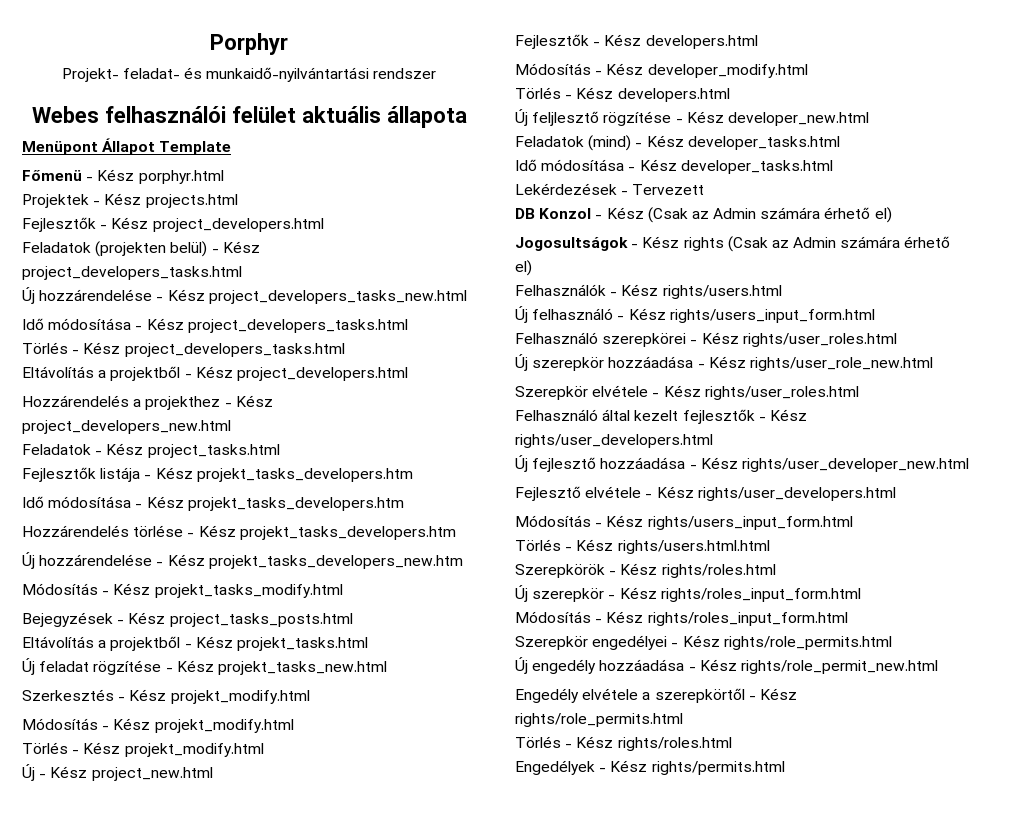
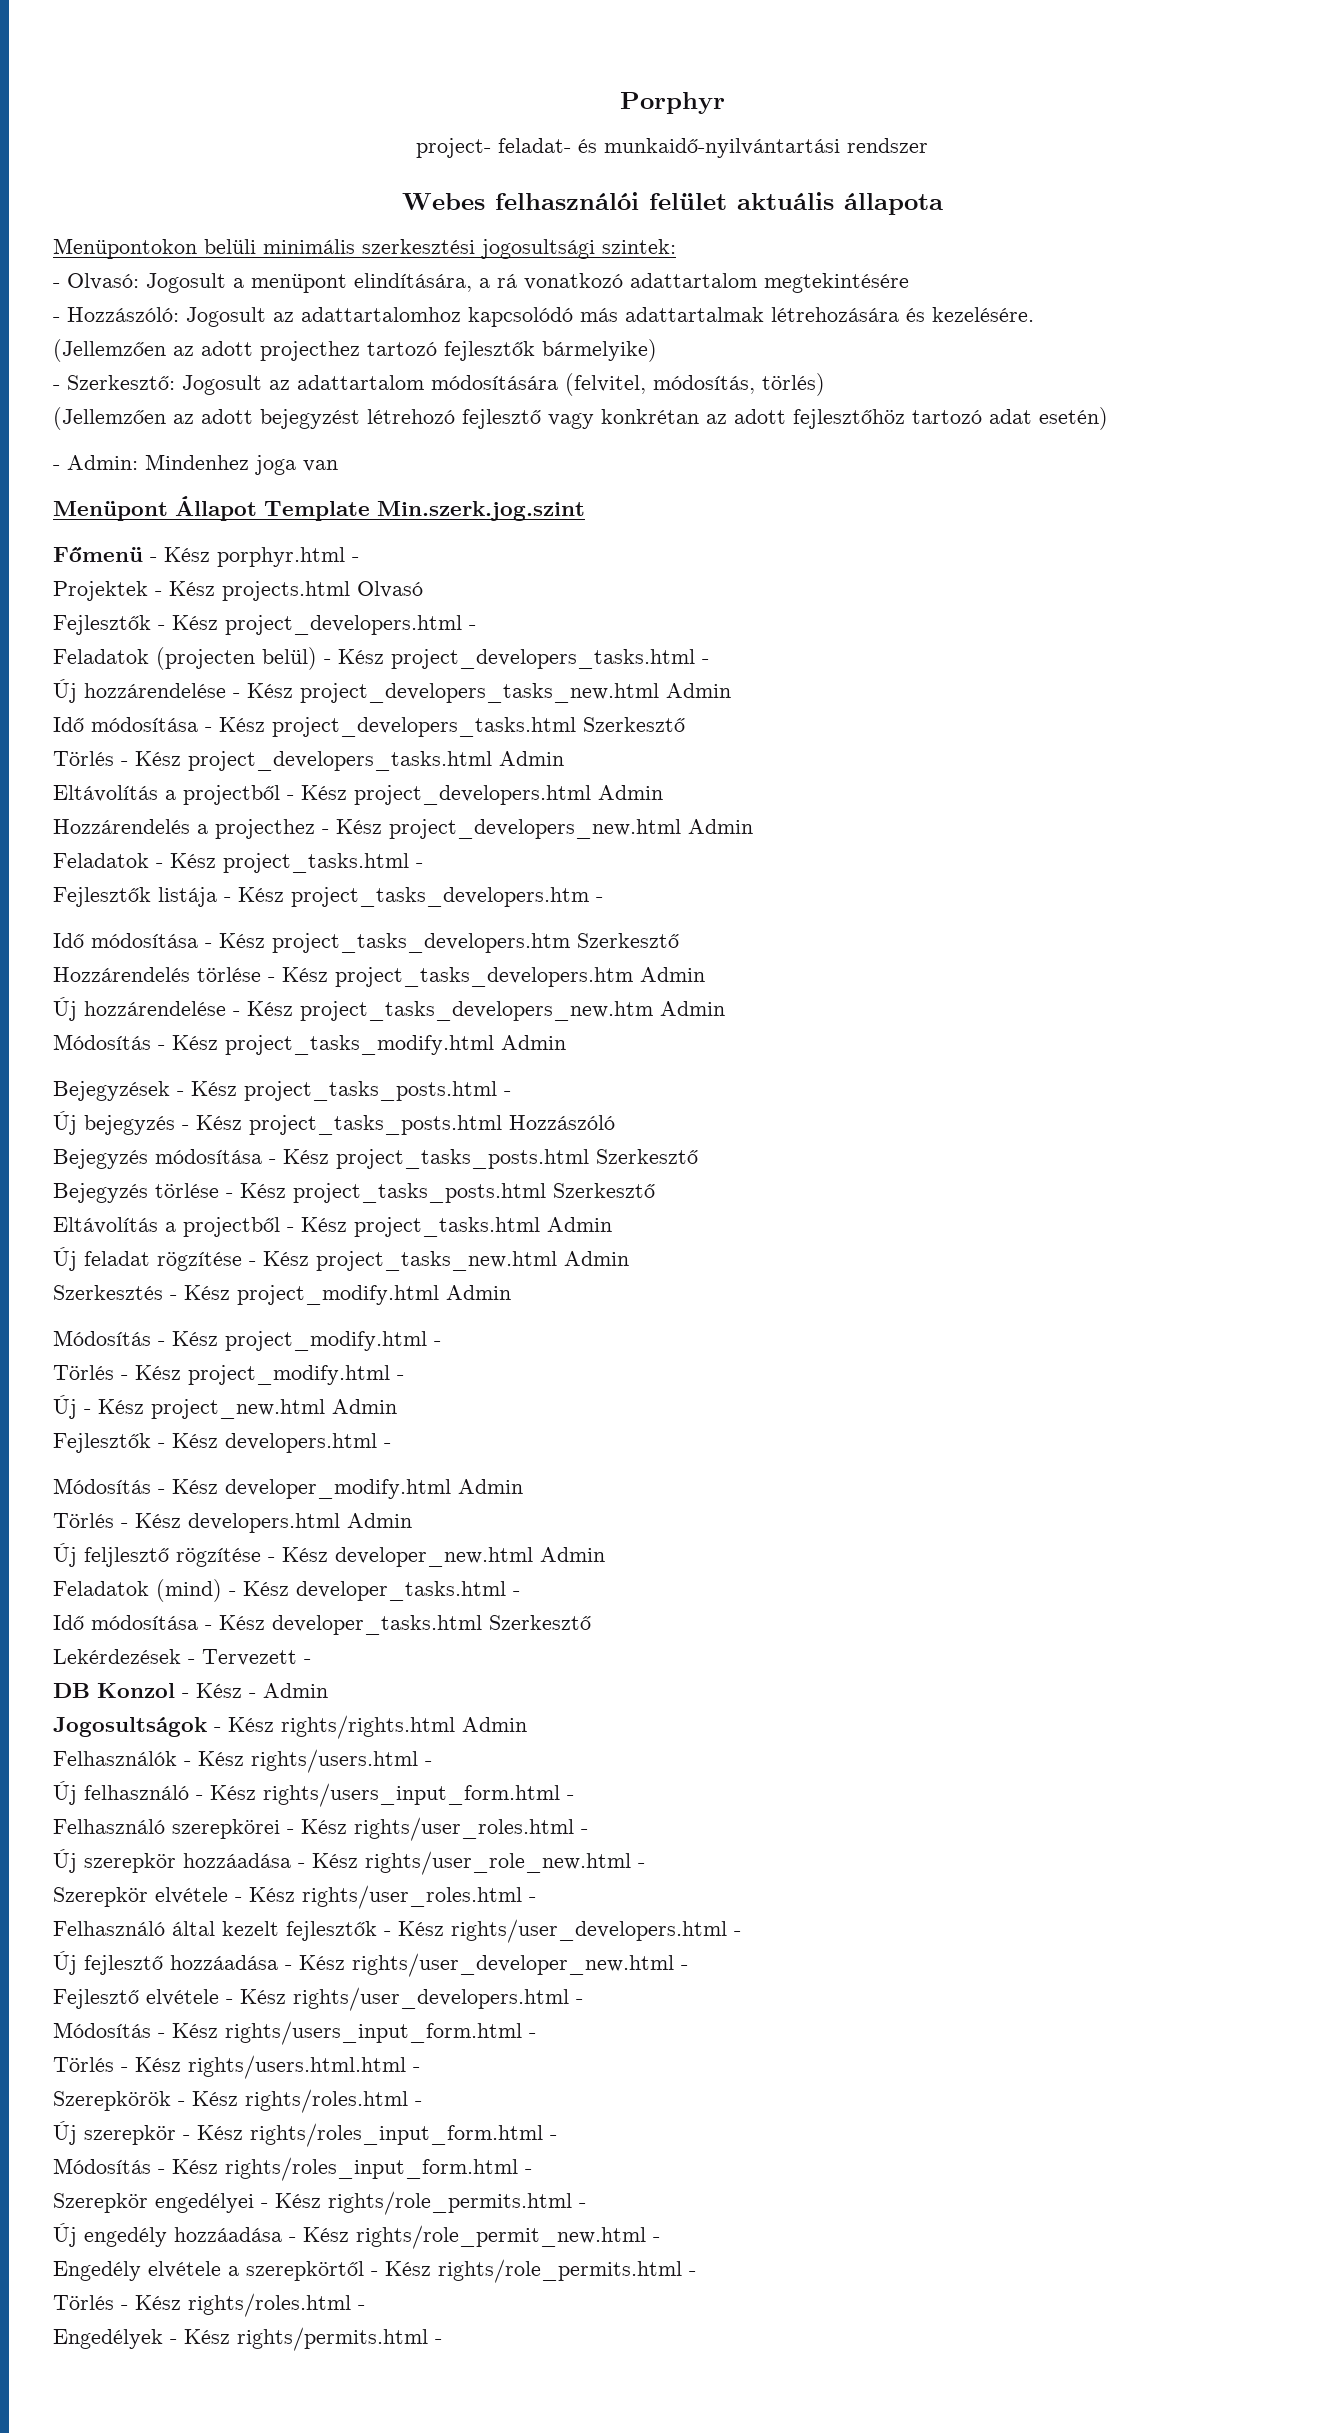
[61,68,119,82] Projekt- -> [416,138,491,158] project-
(467, 117) none -> [53,238,676,259] [53,273,909,293] [53,307,1034,327] [53,339,657,362] [53,373,825,396] [53,407,1108,430] [53,454,338,475] // Menüpontokon belüli minimális szerkesztési jogosultsági szintek: // - Olvasó: Jogosult a menüpont elindítására, a rá vonatkozó adattartalom megtekintésére // - Hozzászóló: Jogosult az adattartalomhoz kapcsolódó más adattartalmak létrehozására és kezelésére. // (Jellemzően az adott projecthez tartozó fejlesztők bármelyike) // - Szerkesztő: Jogosult az adattartalom módosítására (felvitel, módosítás, törlés) // (Jellemzően az adott bejegyzést létrehozó fejlesztő vagy konkrétan az adott fejlesztőhöz tartozó adat esetén) // - Admin: Mindenhez joga van
(232, 148) none -> [377,501,585,521] Min.szerk.jog.szint
(224, 177) none -> [352,557,359,562] -
(238, 201) none -> [357,581,423,598] Olvasó
[22,241,167,257] // Feladatok (projekten -> [469,625,476,630] [53,647,255,670] - // Feladatok (projecten
(242, 273) none -> [702,659,709,664] -
(467, 297) none -> [666,683,731,698] Admin
(408, 326) none -> [583,717,685,732] Szerkesztő
[22,366,408,381] // Eltávolítás a projektből - Kész project_developers.html -> [499,751,564,766] [53,785,663,805] Admin // Eltávolítás a projectből - Kész project_developers.html Admin
[145,396,221,410] projekthez -> [215,819,315,839] projecthez
(231, 427) none -> [688,819,753,834] Admin
(280, 451) none -> [416,863,423,868] -
[196,468,413,482] [22,496,404,511] projekt_tasks_developers.htm // Idő módosítása - Kész projekt_tasks_developers.htm -> [291,887,603,907] [53,933,679,953] project_tasks_developers.htm - // Idő módosítása - Kész project_tasks_developers.htm Szerkesztő
[239,526,456,540] [22,552,463,569] [22,583,343,598] projekt_tasks_developers.htm // Új hozzárendelése - Kész projekt_tasks_developers_new.htm // Módosítás - Kész projekt_tasks_modify.html -> [335,967,705,987] [53,997,725,1021] [53,1034,566,1055] project_tasks_developers.htm Admin // Új hozzárendelése - Kész project_tasks_developers_new.htm Admin // Módosítás - Kész project_tasks_modify.html Admin
[22,636,368,651] // Eltávolítás a projektből - Kész projekt_tasks.html -> [504,1091,511,1096] [53,1111,615,1135] [53,1149,698,1169] [53,1183,655,1203] [53,1217,612,1237] - // Új bejegyzés - Kész project_tasks_posts.html Hozzászóló // Bejegyzés módosítása - Kész project_tasks_posts.html Szerkesztő // Bejegyzés törlése - Kész project_tasks_posts.html Szerkesztő // Eltávolítás a projectből - Kész project_tasks.html Admin
[217,661,387,675] projekt_tasks_new.html -> [316,1251,629,1271] project_tasks_new.html Admin
[170,690,310,704] [22,718,294,733] [22,742,264,757] projekt_modify.html // Módosítás - Kész projekt_modify.html // Törlés - Kész projekt_modify.html -> [237,1285,511,1305] [53,1330,441,1351] [53,1365,404,1385] project_modify.html Admin // Módosítás - Kész project_modify.html - // Törlés - Kész project_modify.html -
(213, 774) none -> [332,1399,397,1414] Admin
(758, 42) none -> [384,1443,391,1448] -
(808, 71) none -> [458,1479,523,1494] Admin
(730, 95) none -> [347,1513,412,1528] Admin
(869, 119) none -> [540,1547,605,1562] Admin
(840, 143) none -> [513,1591,520,1596] -
(833, 167) none -> [489,1615,591,1630] Szerkesztő
(705, 189) none -> [304,1659,311,1664] -
[647,207,892,223] (Csak az Admin számára érhető el) -> [249,1683,328,1698] - Admin
[683,236,951,252] [515,260,532,276] rights (Csak az Admin számára érhető el) -> [281,1715,527,1739] rights/rights.html Admin
(782, 292) none -> [425,1761,432,1766] -
(875, 316) none -> [567,1795,574,1800] -
(897, 340) none -> [581,1829,588,1834] -
(933, 364) none -> [638,1863,645,1868] -
(859, 393) none -> [529,1897,536,1902] -
(713, 441) none -> [734,1931,741,1936] -
(969, 465) none -> [681,1965,688,1970] -
(896, 494) none -> [576,1999,583,2004] -
(853, 523) none -> [529,2033,536,2038] -
(770, 547) none -> [413,2067,420,2072] -
(776, 571) none -> [415,2101,422,2106] -
(861, 595) none -> [550,2135,557,2140] -
(848, 619) none -> [525,2169,532,2174] -
(892, 643) none -> [579,2203,586,2208] -
(938, 667) none -> [653,2237,660,2242] -
(683, 720) none -> [689,2271,696,2276] -
(732, 744) none -> [358,2305,365,2310] -
(785, 768) none -> [435,2339,442,2344] -

